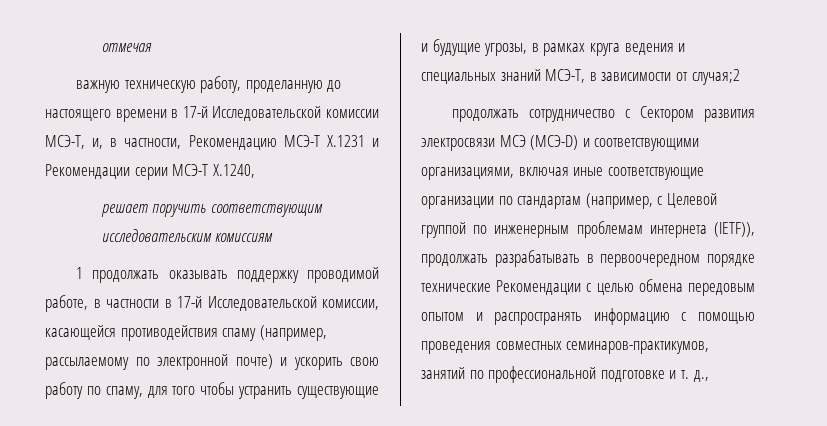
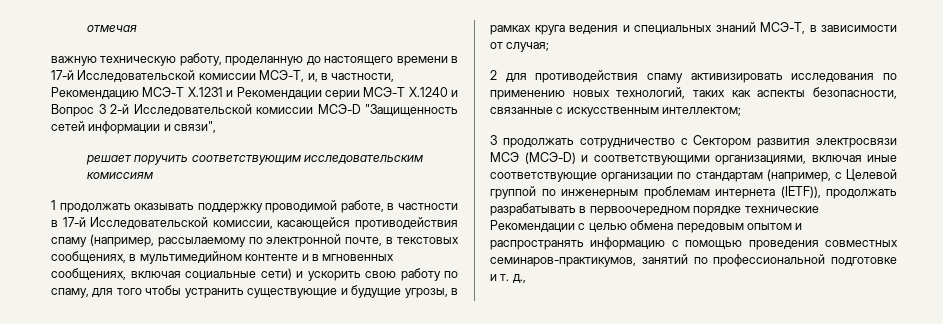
[212,164,255,178] X.1240, -> [408,87,458,97] [51,104,458,117] [51,121,217,134] X.1240 и Вопрос 3 2-й Исследовательской комиссии МСЭ-D "Защищенность сетей информации и связи",
[235,354,273,369] почте) -> [345,237,459,246] [51,251,395,264] [51,268,292,280] почте, в текстовых сообщениях, в мультимедийном контенте и в мгновенных сообщениях, включая социальные сети)
[691,69,740,85] случая;2 // -> [506,42,550,52] [490,70,897,83] [490,87,897,100] [490,107,742,117] [490,135,497,145] случая; // 2 для противодействия спаму активизировать исследования по применению новых технологий, таких как аспекты безопасности, связанные с искусственным интеллектом; // 3

